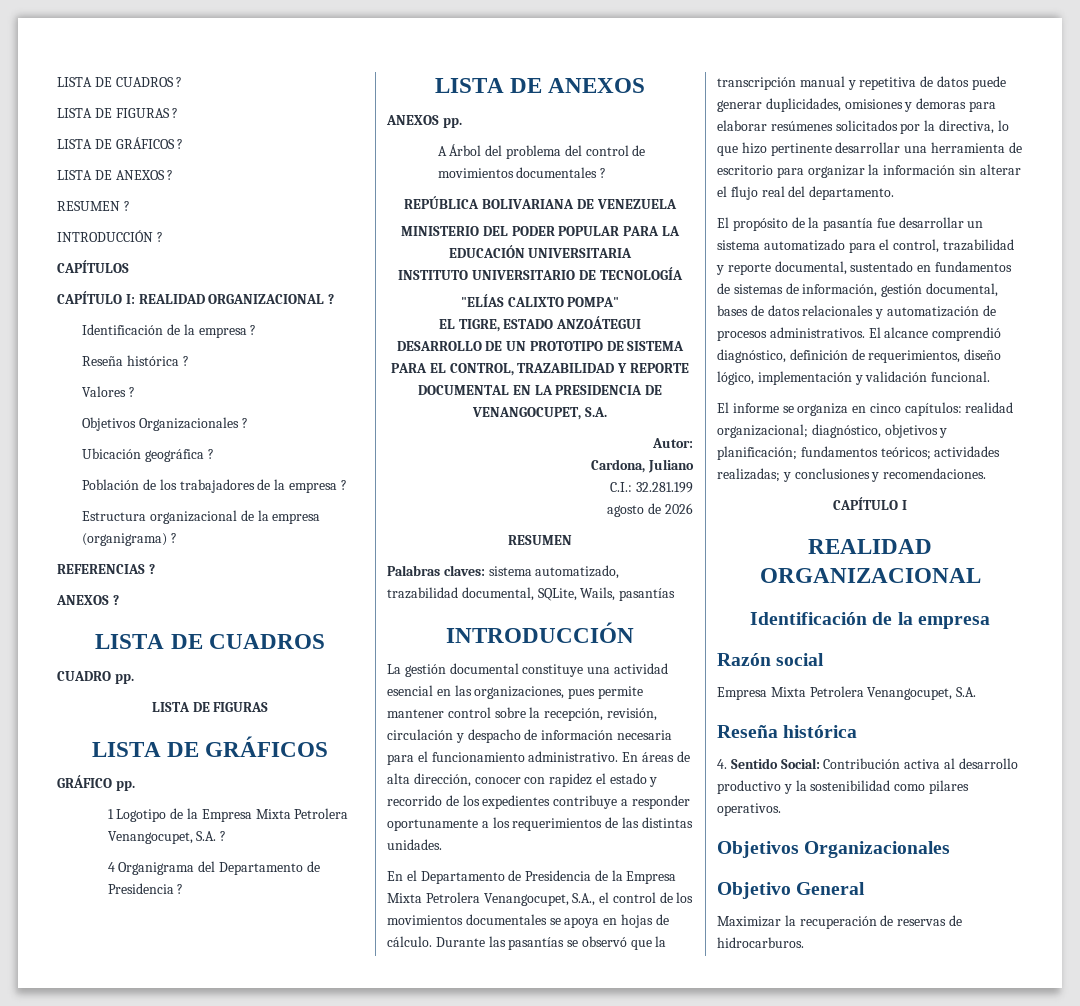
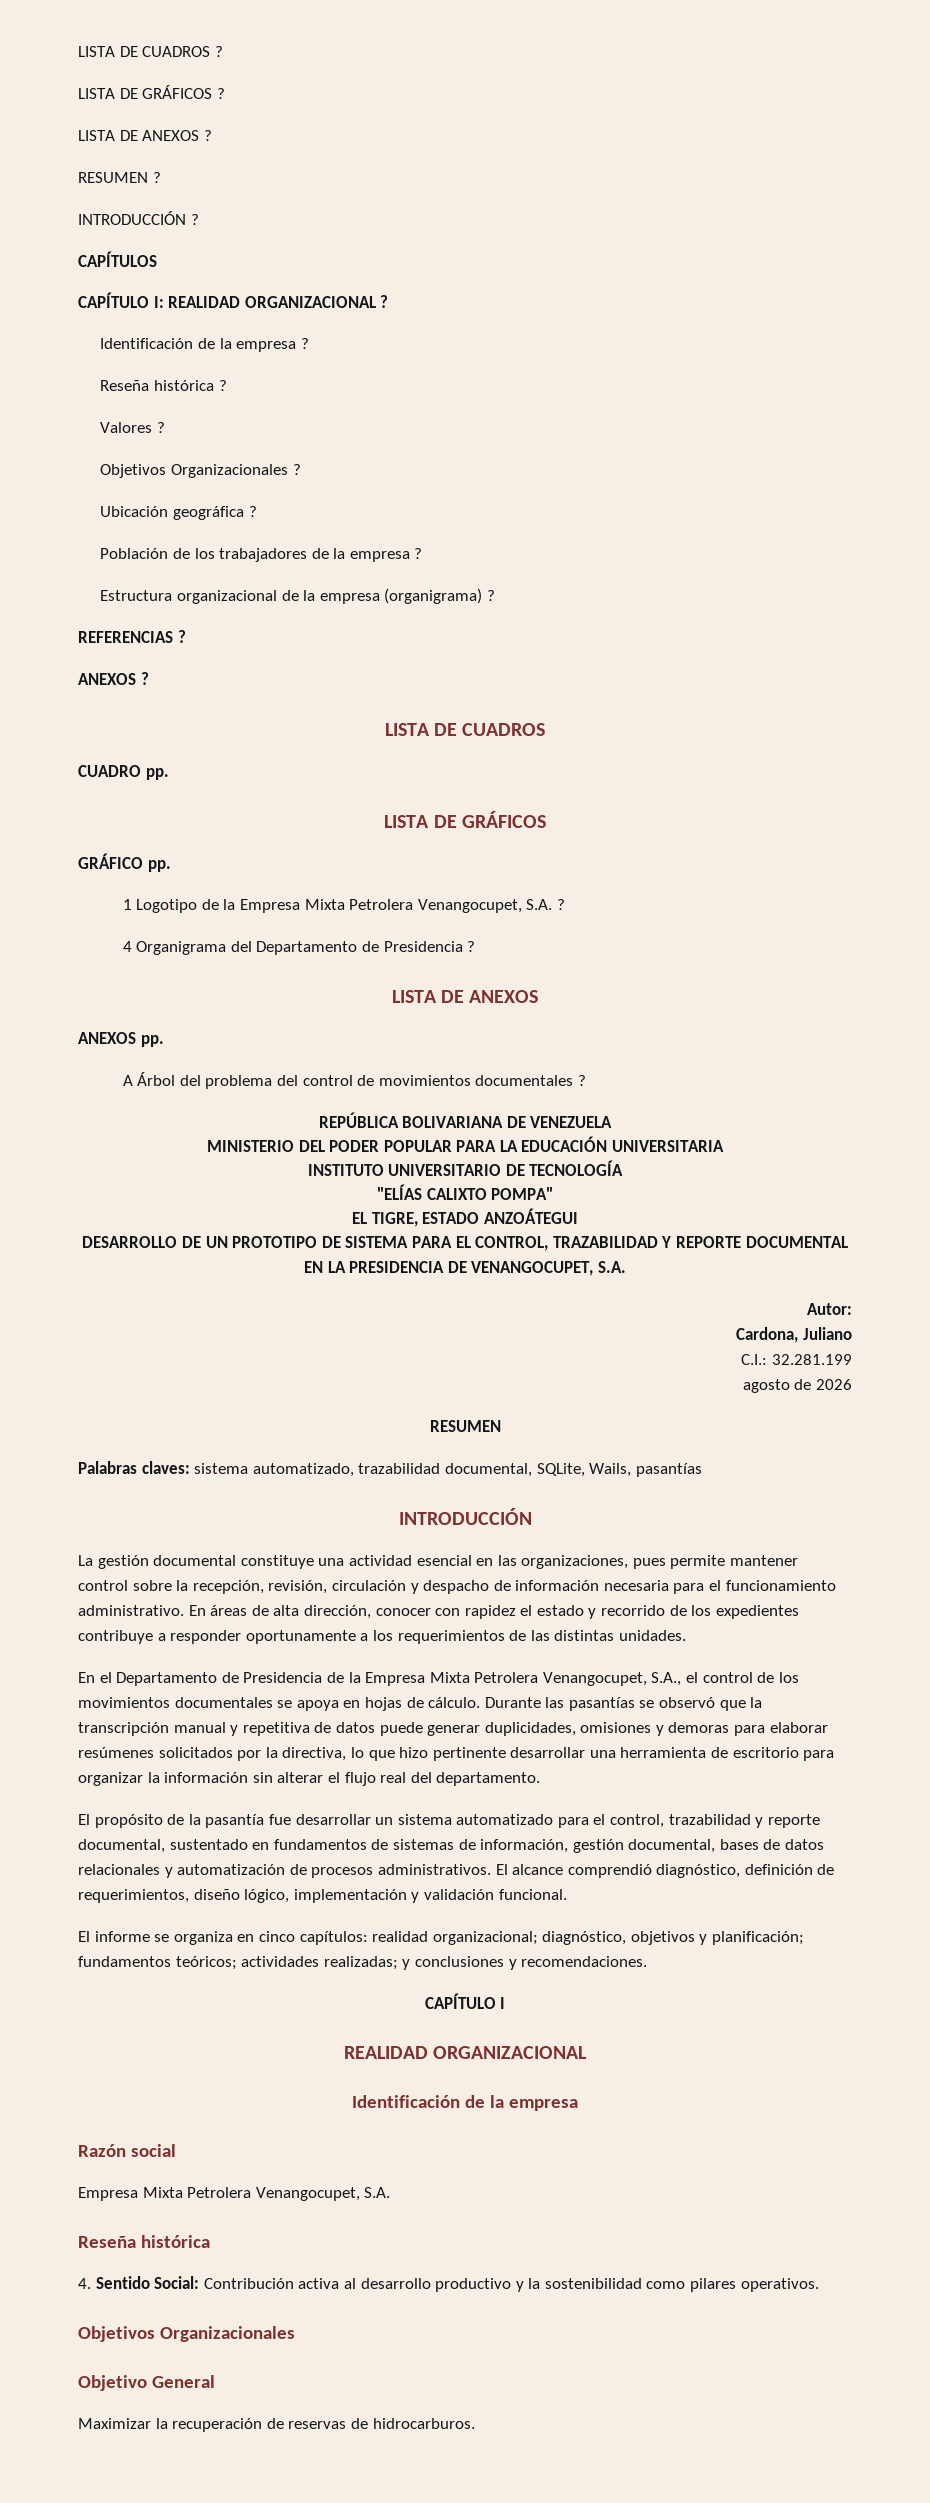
[57,108,179,118] // LISTA DE FIGURAS ? -> (223, 51) none
[151,702,269,712] // LISTA DE FIGURAS -> (169, 774) none

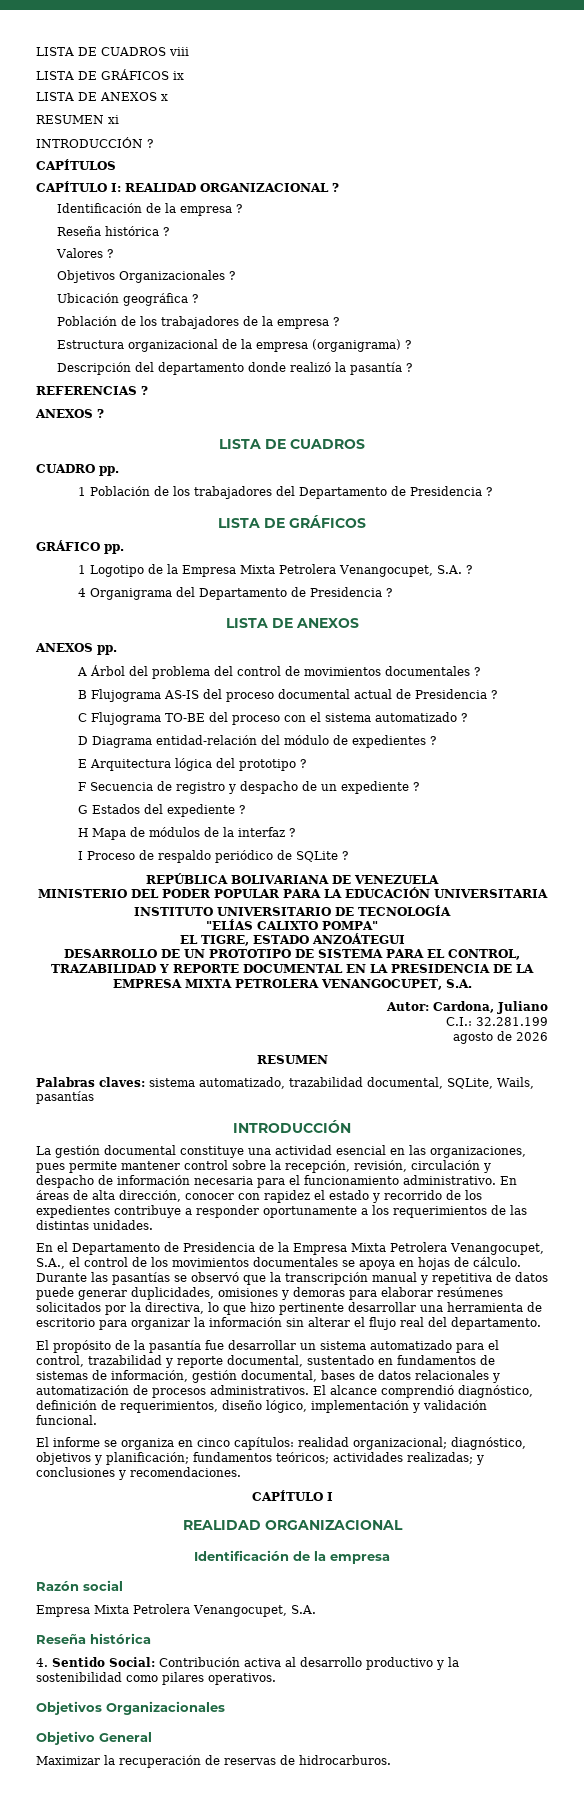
[78,46,223,57] [78,85,225,99] [78,130,212,141] [78,172,161,183] LISTA DE CUADROS ? // LISTA DE GRÁFICOS ? // LISTA DE ANEXOS ? // RESUMEN ? -> [36,47,189,56] [36,69,184,80] [36,92,168,101] [36,115,119,124] LISTA DE CUADROS viii // LISTA DE GRÁFICOS ix // LISTA DE ANEXOS x // RESUMEN xi
(495, 595) none -> [57,362,413,375] // Descripción del departamento donde realizó la pasantía ?
(169, 774) none -> [78,486,493,499] // 1 Población de los trabajadores del Departamento de Presidencia ?
(586, 1080) none -> [78,689,498,702] [78,712,468,725] [78,735,437,748] [78,758,307,771] [78,781,420,794] [78,804,246,817] [78,827,296,840] [78,850,349,863] // B Flujograma AS-IS del proceso documental actual de Presidencia ? // C Flujograma TO-BE del proceso con el sistema automatizado ? // D Diagrama entidad-relación del módulo de expedientes ? // E Arquitectura lógica del prototipo ? // F Secuencia de registro y despacho de un expediente ? // G Estados del expediente ? // H Mapa de módulos de la interfaz ? // I Proceso de respaldo periódico de SQLite ?
(467, 1267) none -> [516,964,534,973] [112,979,319,988] LA EMPRESA MIXTA PETROLERA
(852, 1309) // -> (429, 1006) none

